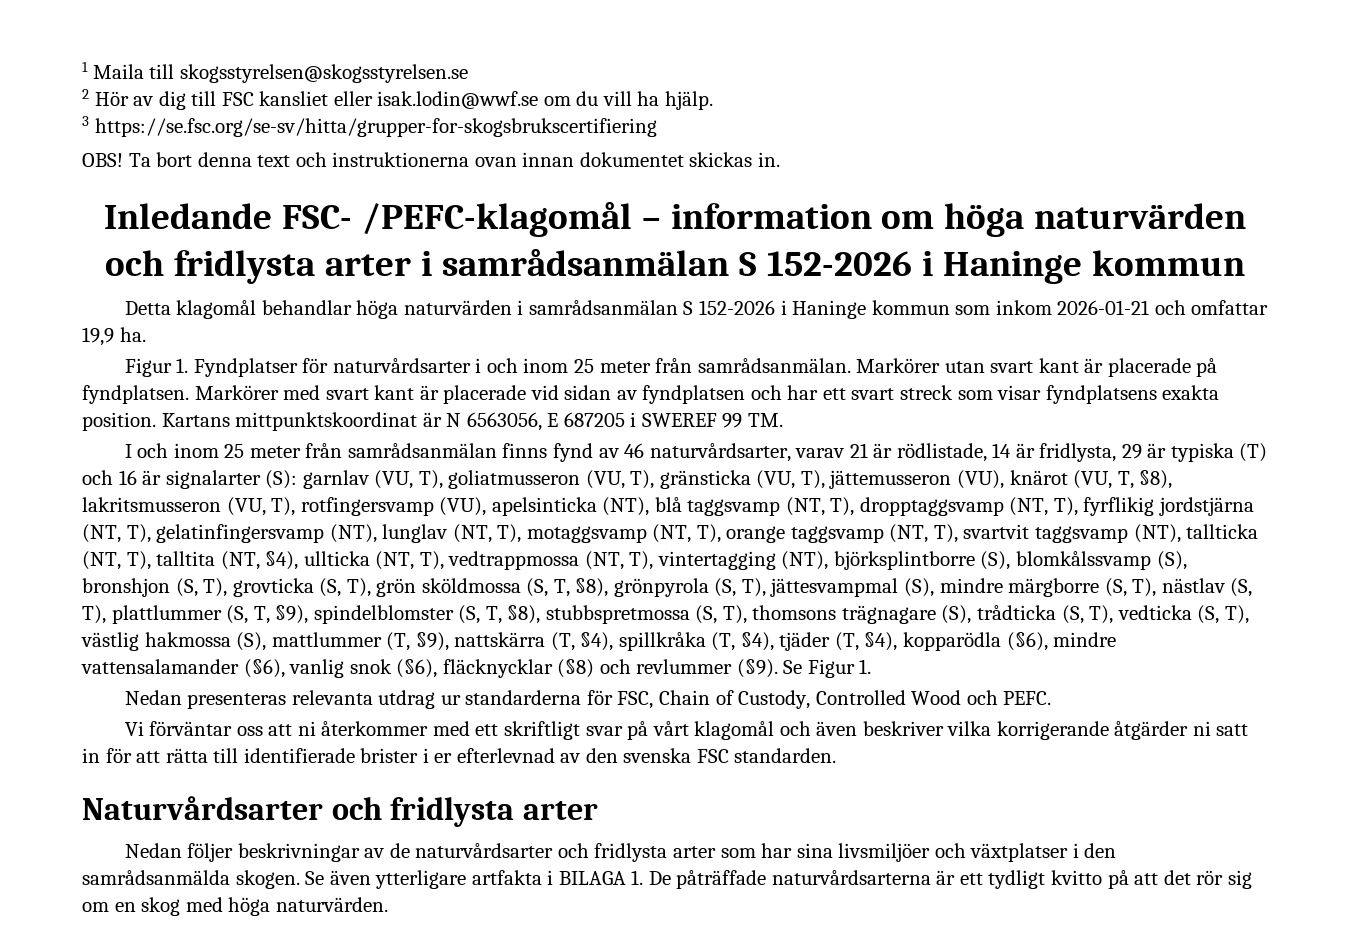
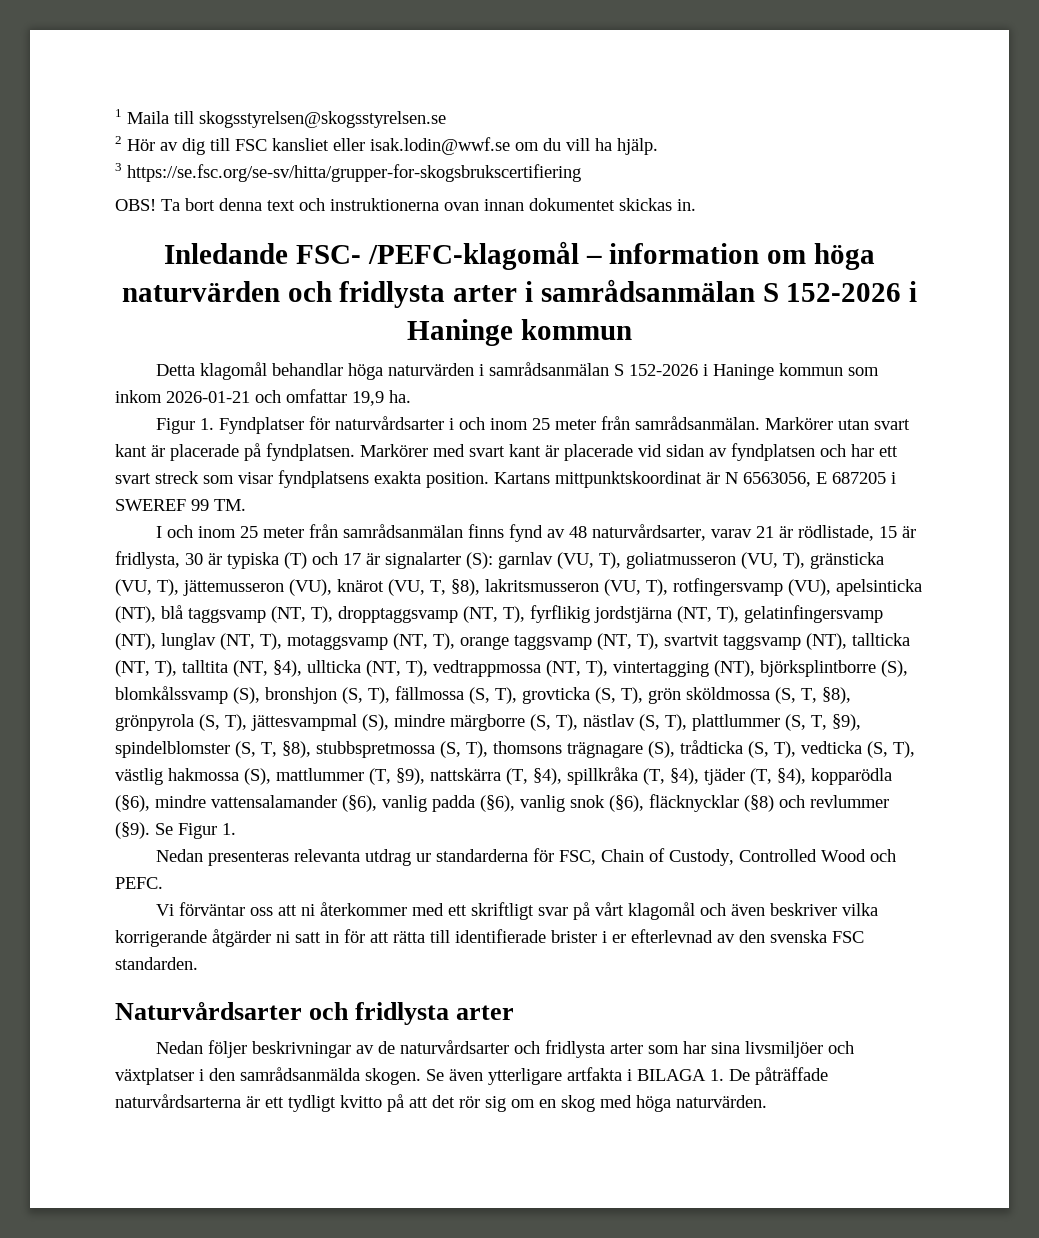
[624,443,645,458] 46 -> [568,526,587,538] 48
[992,443,1012,458] 14 -> [878,526,897,538] 15
[1121,444,1142,459] 29 -> [185,553,203,565] 30
[118,470,137,485] 16 -> [343,553,361,565] 17
(228, 587) none -> [395,686,517,704] fällmossa (S, T),
(345, 668) none -> [432,795,565,812] padda (§6), vanlig

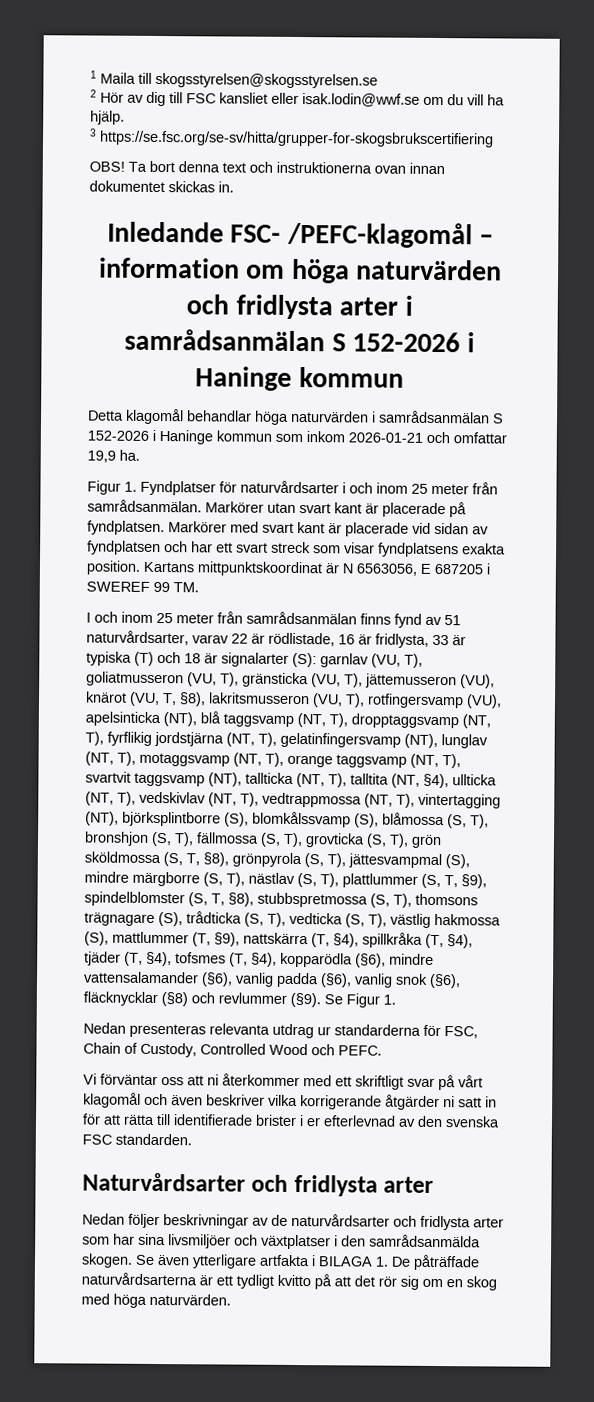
[568,526,587,538] 48 -> [444,615,461,626] 51
[755,526,774,538] 21 -> [231,633,248,644] 22
[878,526,897,538] 15 -> [338,634,355,645] 16
[185,553,203,565] 30 -> [432,634,449,646] 33
[343,553,361,565] 17 -> [184,653,201,664] 18
(428, 668) none -> [139,791,259,807] vedskivlav (NT, T),
(260, 695) none -> [382,812,489,829] blåmossa (S, T),
(806, 776) none -> [175,952,277,967] tofsmes (T, §4),

